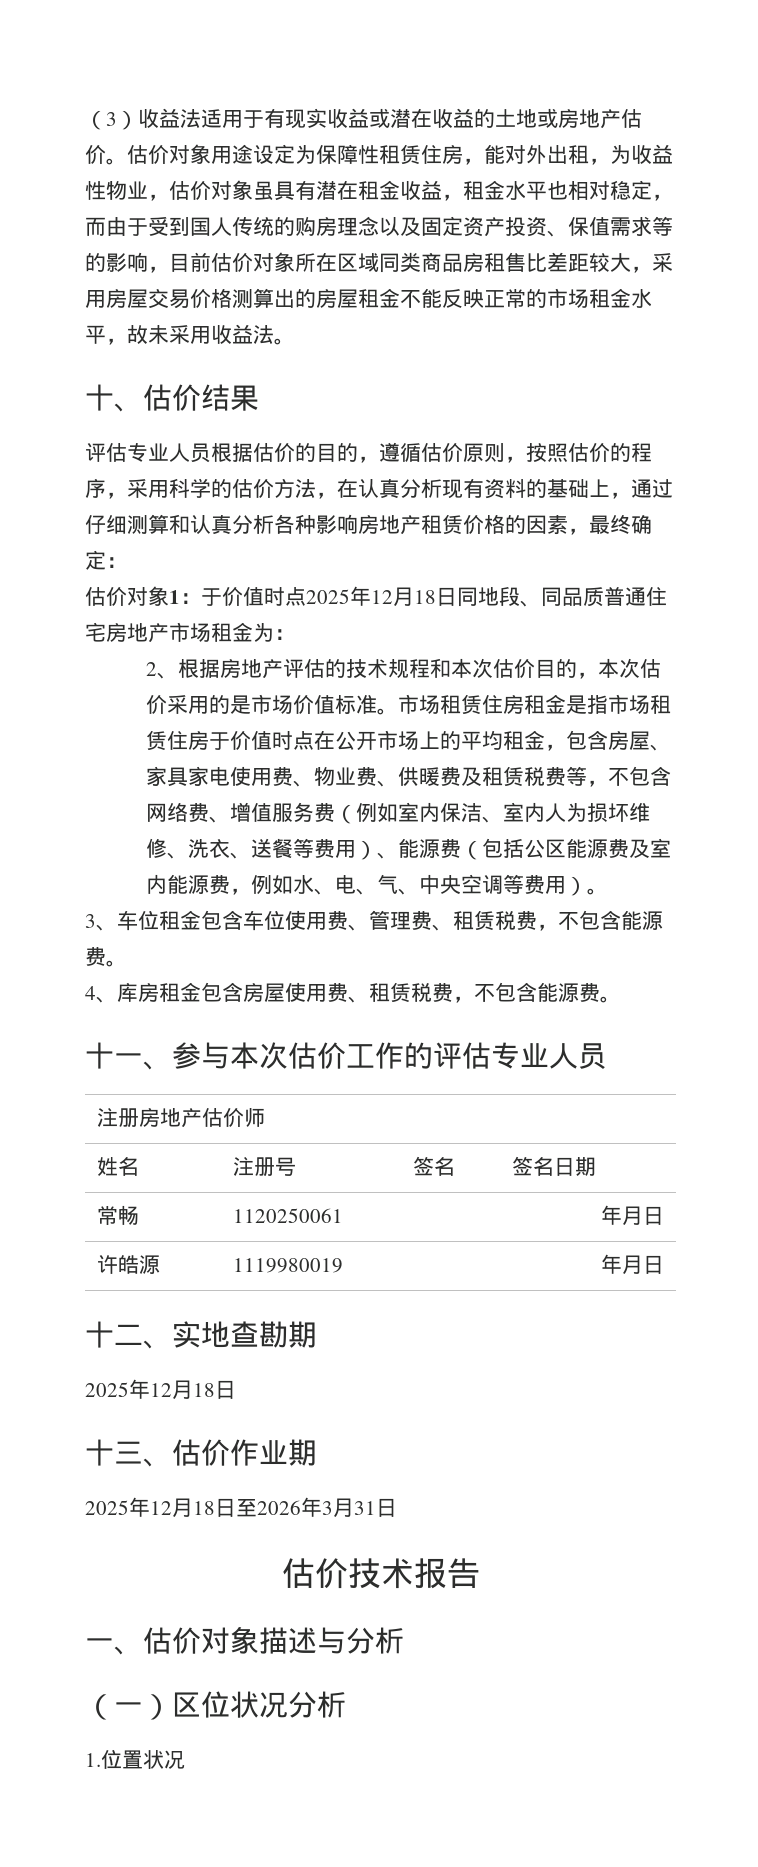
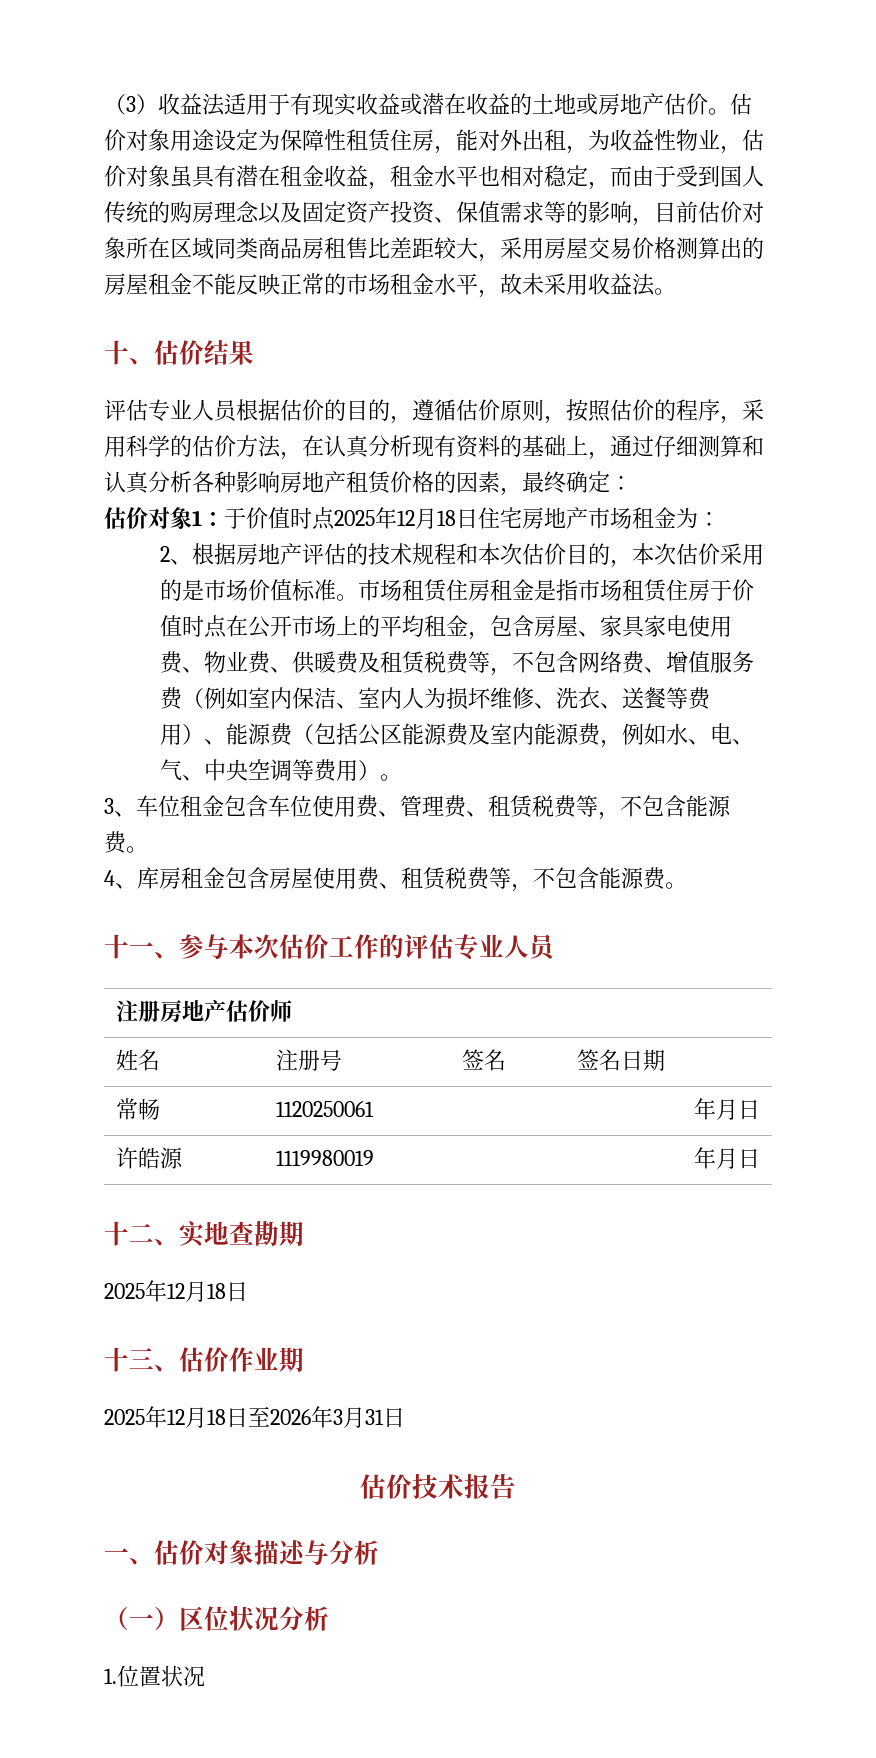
[457,587,646,607] 同地段、同品质普通 -> (478, 518) none
(537, 920) none -> [576,795,598,817] 等
(453, 992) none -> [489,867,511,889] 等

